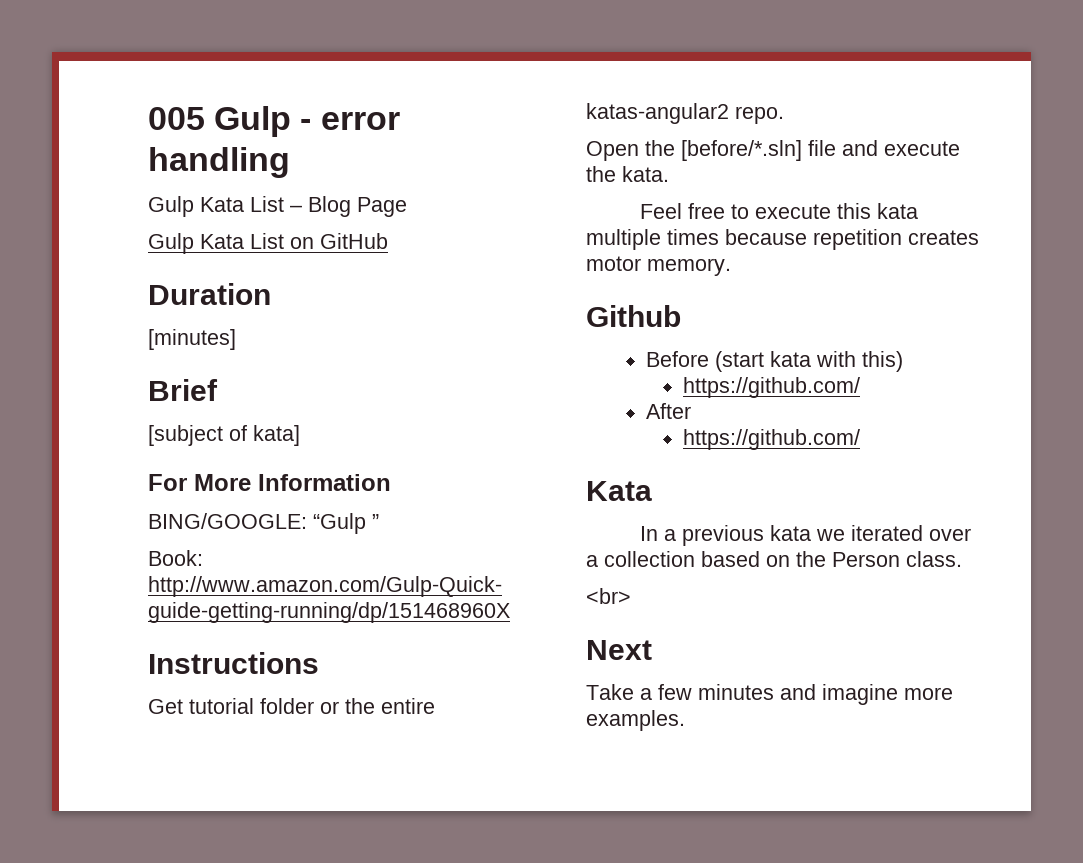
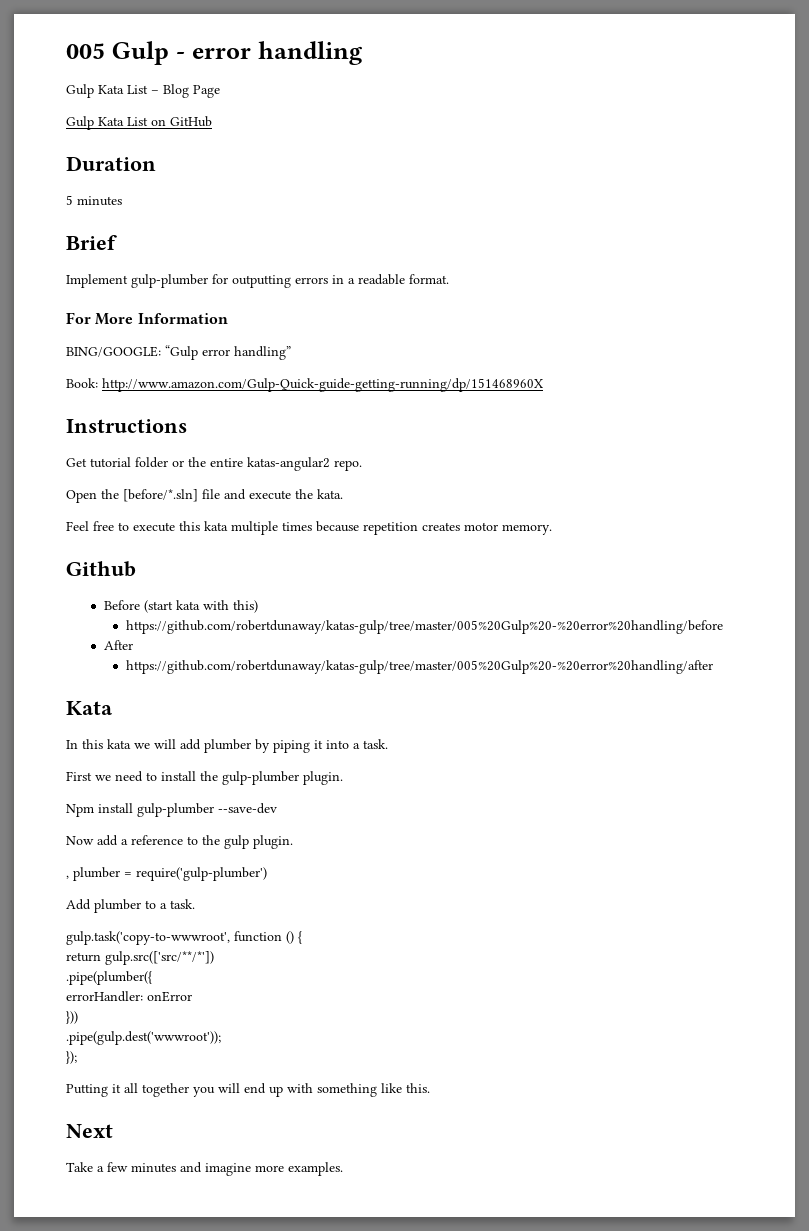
[148,329,236,350] [minutes] -> [66,195,122,206] 5 minutes
[148,425,300,446] [subject of kata] -> [66,274,449,288] Implement gulp-plumber for outputting errors in a readable format.
[372,514,379,529] ” -> [202,346,291,360] error handling”
[683,377,861,398] https://github.com/ -> [125,620,723,634] https://github.com/robertdunaway/katas-gulp/tree/master/005%20Gulp%20-%20error%20handling/before
[683,429,861,450] https://github.com/ -> [125,660,713,674] https://github.com/robertdunaway/katas-gulp/tree/master/005%20Gulp%20-%20error%20handling/after
[663,525,971,546] [586,551,962,567] [586,588,631,604] a previous kata we iterated over a collection based on the Person class. // <br> -> [82,739,388,753] [66,771,343,785] [66,803,277,817] [66,835,293,849] [66,867,267,881] [66,899,195,913] [66,931,302,945] [66,951,214,965] [66,971,152,985] [66,991,192,1002] [66,1011,78,1024] [66,1031,221,1045] [66,1051,77,1064] [66,1083,430,1097] this kata we will add plumber by piping it into a task. // First we need to install the gulp-plumber plugin. // Npm install gulp-plumber --save-dev // Now add a reference to the gulp plugin. // , plumber = require('gulp-plumber') // Add plumber to a task. // gulp.task('copy-to-wwwroot', function () { // return gulp.src(['src/**/*']) // .pipe(plumber({ // errorHandler: onError // })) // .pipe(gulp.dest('wwwroot')); // }); // Putting it all together you will end up with something like this.

